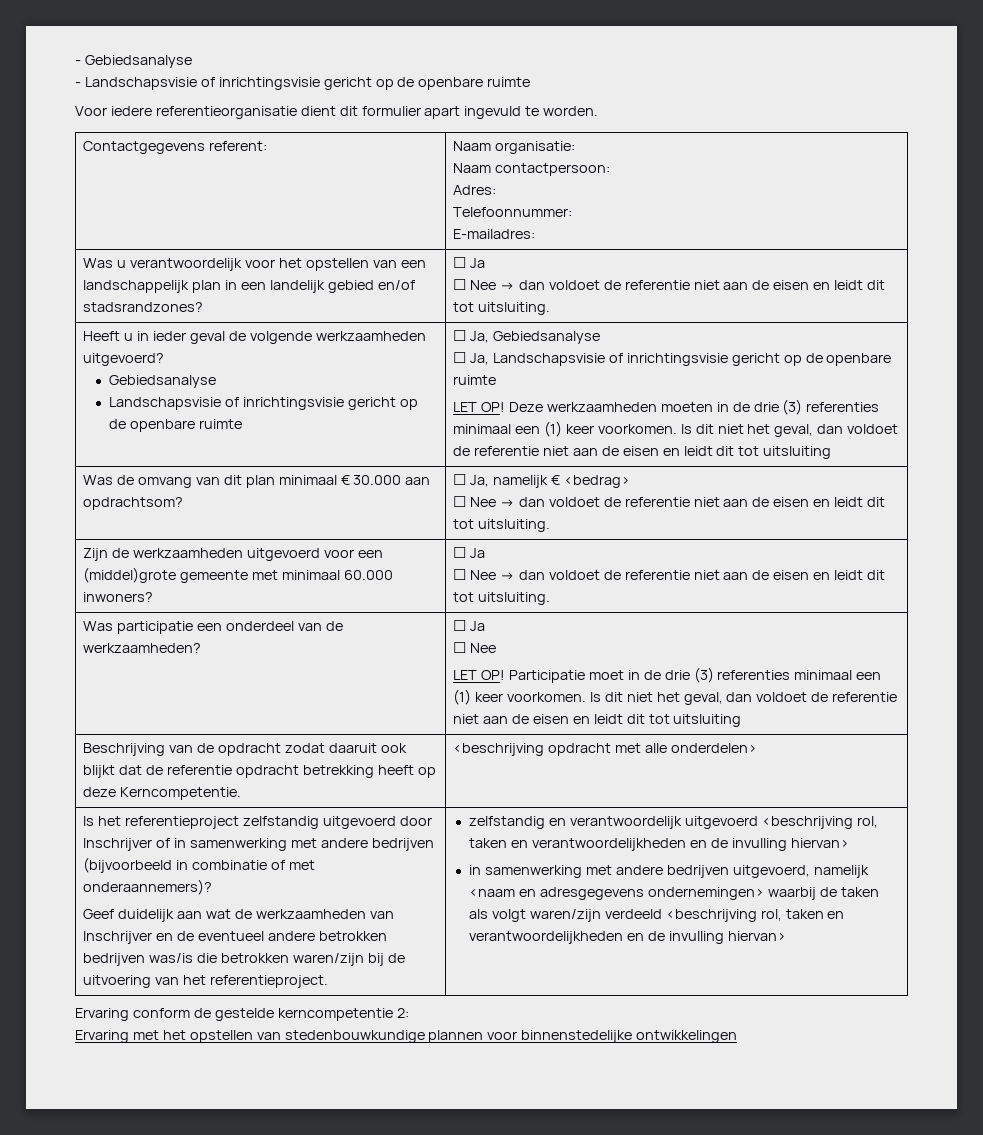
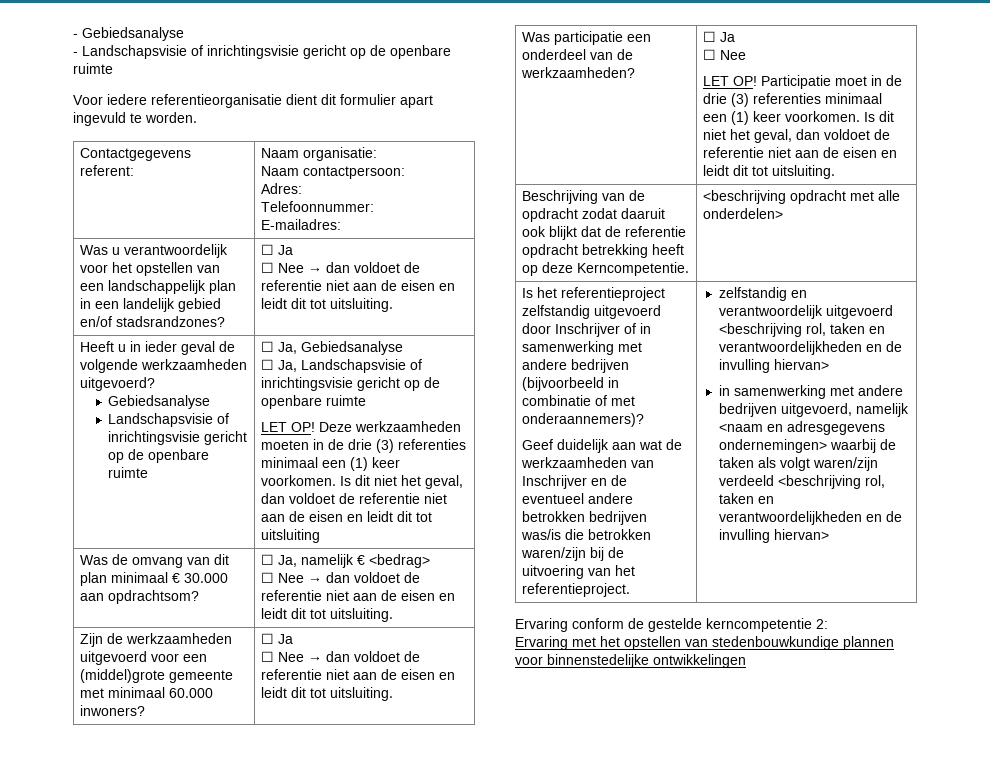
[673,714,742,727] uitsluiting -> [772,165,836,179] uitsluiting.

